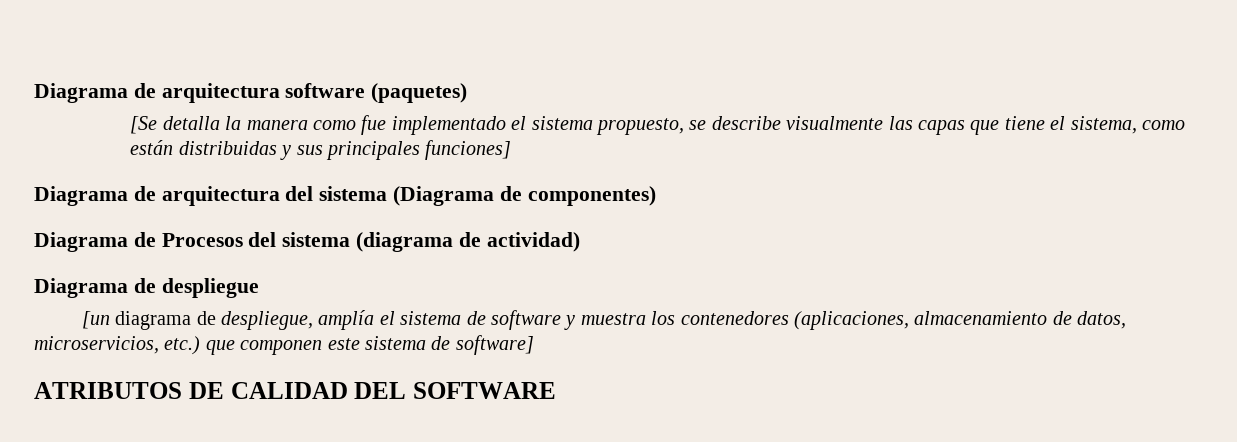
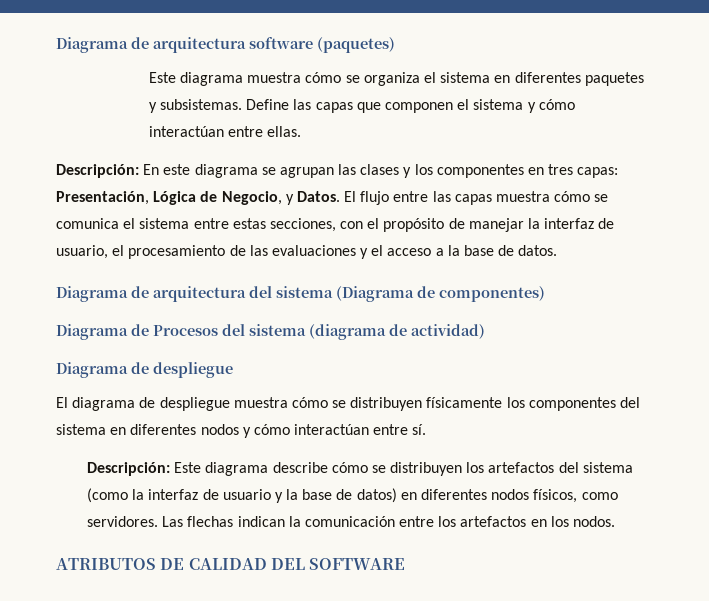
[130,115,1185,135] [130,140,512,160] [Se detalla la manera como fue implementado el sistema propuesto, se describe visualmente las capas que tiene el sistema, como están distribuidas y sus principales funciones] -> [148,72,644,86] [148,99,575,113] [148,126,302,137] [56,164,619,178] [56,191,609,205] [56,218,615,232] [56,245,558,259] Este diagrama muestra cómo se organiza el sistema en diferentes paquetes y subsistemas. Define las capas que componen el sistema y cómo interactúan entre ellas. // Descripción: En este diagrama se agrupan las clases y los componentes en tres capas: Presentación, Lógica de Negocio, y Datos. El flujo entre las capas muestra cómo se comunica el sistema entre estas secciones, con el propósito de manejar la interfaz de usuario, el procesamiento de las evaluaciones y el acceso a la base de datos.
[81,311,110,329] [un -> [56,397,68,408] El
[221,310,1127,330] [34,335,534,355] despliegue, amplía el sistema de software y muestra los contenedores (aplicaciones, almacenamiento de datos, microservicios, etc.) que componen este sistema de software] -> [159,397,641,411] [56,424,427,438] [86,462,633,476] [86,488,618,503] [86,516,615,527] despliegue muestra cómo se distribuyen físicamente los componentes del sistema en diferentes nodos y cómo interactúan entre sí. // Descripción: Este diagrama describe cómo se distribuyen los artefactos del sistema (como la interfaz de usuario y la base de datos) en diferentes nodos físicos, como servidores. Las flechas indican la comunicación entre los artefactos en los nodos.

